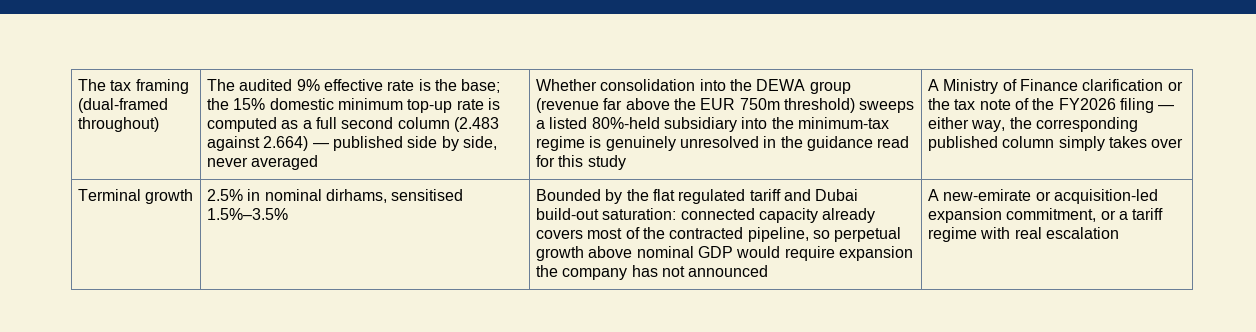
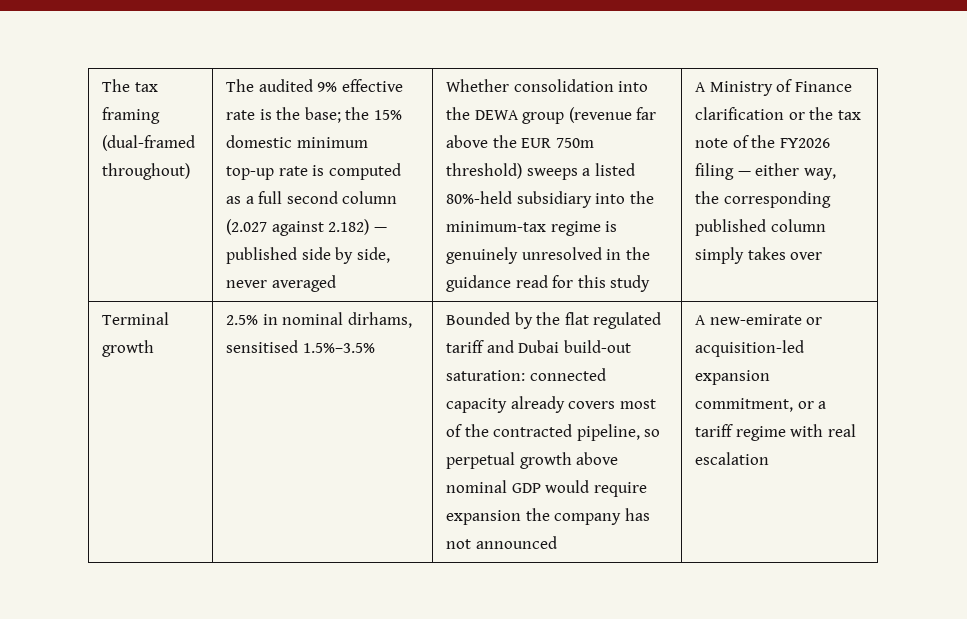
[453,117,499,132] [207,136,309,151] (2.483 against 2.664) -> [226,219,370,236] (2.027 against 2.182)

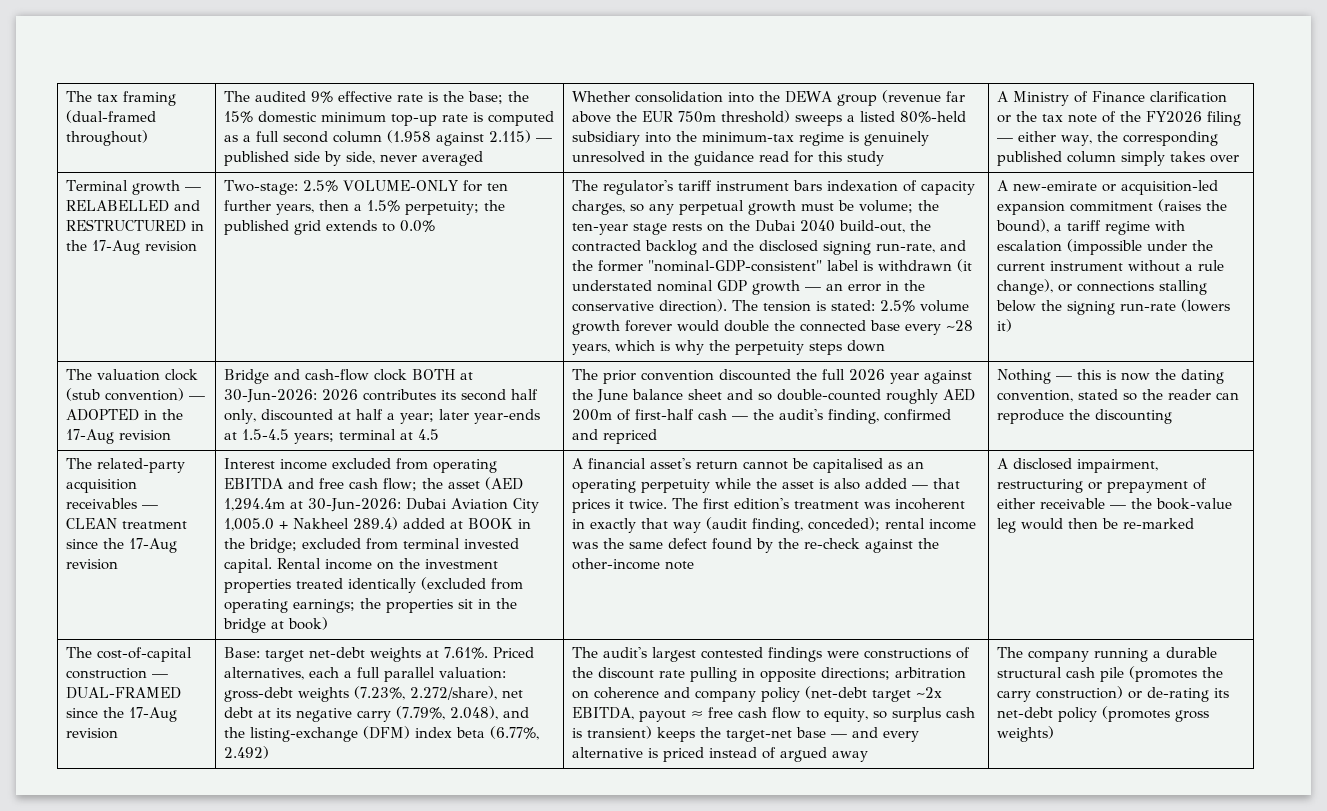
[226,219,370,236] (2.027 against 2.182) -> [387,130,532,146] (1.958 against 2.115)
[226,312,412,328] [226,340,375,353] [446,312,662,329] [446,340,631,353] [446,368,606,381] [446,396,656,413] [446,424,661,441] [446,452,619,469] [446,480,647,497] [446,508,650,525] [446,536,557,549] | 2.5% in nominal dirhams, sensitised 1.5%–3.5% | Bounded by the flat regulated tariff and Dubai build-out saturation: connected capacity already covers most of the contracted pipeline, so perpetual growth above nominal GDP would require expansion the company has not announced -> [185,187,202,191] [66,200,201,212] [66,219,205,232] [66,240,198,255] [224,180,509,195] [224,200,506,215] [224,220,436,235] [572,180,976,195] [572,200,940,215] [572,220,932,235] [572,240,967,255] [572,259,973,272] [572,280,926,295] [572,299,970,312] [572,320,974,335] [572,340,886,355] — RELABELLED and RESTRUCTURED in the 17-Aug revision | Two-stage: 2.5% VOLUME-ONLY for ten further years, then a 1.5% perpetuity; the published grid extends to 0.0% | The regulator's tariff instrument bars indexation of capacity charges, so any perpetual growth must be volume; the ten-year stage rests on the Dubai 2040 build-out, the contracted backlog and the disclosed signing run-rate, and the former "nominal-GDP-consistent" label is withdrawn (it understated nominal GDP growth — an error in the conservative direction). The tension is stated: 2.5% volume growth forever would double the connected base every ~28 years, which is why the perpetuity steps down
[695,398,827,412] [695,424,856,441] [695,452,770,465] commitment, or a tariff regime with real escalation -> [1070,199,1228,212] [996,219,1186,235] [997,239,1214,255] [997,260,1225,272] [997,279,1208,295] [996,299,1231,315] [997,319,1013,332] [66,369,199,381] [66,388,206,401] [66,409,184,421] [66,429,172,444] [224,369,474,384] [224,389,539,403] [224,409,541,424] [224,429,440,444] [572,369,973,384] [572,389,976,404] [572,409,952,424] [572,429,658,444] [997,369,1225,384] [997,389,1240,402] [997,409,1173,424] [66,458,186,473] [66,479,138,493] [66,498,159,509] [66,518,188,529] [66,538,178,553] [66,559,119,570] [224,458,498,473] [224,477,524,491] [224,498,540,513] [224,517,532,531] [224,538,520,553] [224,558,499,573] [224,577,524,593] [224,598,518,613] [223,617,329,633] [572,458,925,473] [572,478,961,493] [572,498,966,513] [572,517,977,533] [572,538,940,553] [572,558,695,570] [997,458,1159,473] [997,478,1208,493] [997,498,1233,510] [997,518,1195,533] [66,647,193,662] [66,668,169,679] [66,687,182,699] [66,707,178,722] [66,728,119,739] [224,647,535,662] [224,667,507,682] [224,686,524,702] [224,706,530,722] [224,726,540,742] [224,746,270,759] [572,647,971,662] [572,667,967,682] [572,686,943,702] [572,707,976,722] [572,726,920,742] [572,747,869,762] [997,647,1218,662] [997,666,1224,682] [997,686,1230,702] [997,706,1210,722] [997,726,1055,742] commitment (raises the bound), a tariff regime with escalation (impossible under the current instrument without a rule change), or connections stalling below the signing run-rate (lowers it) // The valuation clock (stub convention) — ADOPTED in the 17-Aug revision | Bridge and cash-flow clock BOTH at 30-Jun-2026: 2026 contributes its second half only, discounted at half a year; later year-ends at 1.5-4.5 years; terminal at 4.5 | The prior convention discounted the full 2026 year against the June balance sheet and so double-counted roughly AED 200m of first-half cash — the audit's finding, confirmed and repriced | Nothing — this is now the dating convention, stated so the reader can reproduce the discounting // The related-party acquisition receivables — CLEAN treatment since the 17-Aug revision | Interest income excluded from operating EBITDA and free cash flow; the asset (AED 1,294.4m at 30-Jun-2026: Dubai Aviation City 1,005.0 + Nakheel 289.4) added at BOOK in the bridge; excluded from terminal invested capital. Rental income on the investment properties treated identically (excluded from operating earnings; the properties sit in the bridge at book) | A financial asset's return cannot be capitalised as an operating perpetuity while the asset is also added — that prices it twice. The first edition's treatment was incoherent in exactly that way (audit finding, conceded); rental income was the same defect found by the re-check against the other-income note | A disclosed impairment, restructuring or prepayment of either receivable — the book-value leg would then be re-marked // The cost-of-capital construction — DUAL-FRAMED since the 17-Aug revision | Base: target net-debt weights at 7.61%. Priced alternatives, each a full parallel valuation: gross-debt weights (7.23%, 2.272/share), net debt at its negative carry (7.79%, 2.048), and the listing-exchange (DFM) index beta (6.77%, 2.492) | The audit's largest contested findings were constructions of the discount rate pulling in opposite directions; arbitration on coherence and company policy (net-debt target ~2x EBITDA, payout ≈ free cash flow to equity, so surplus cash is transient) keeps the target-net base — and every alternative is priced instead of argued away | The company running a durable structural cash pile (promotes the carry construction) or de-rating its net-debt policy (promotes gross weights)

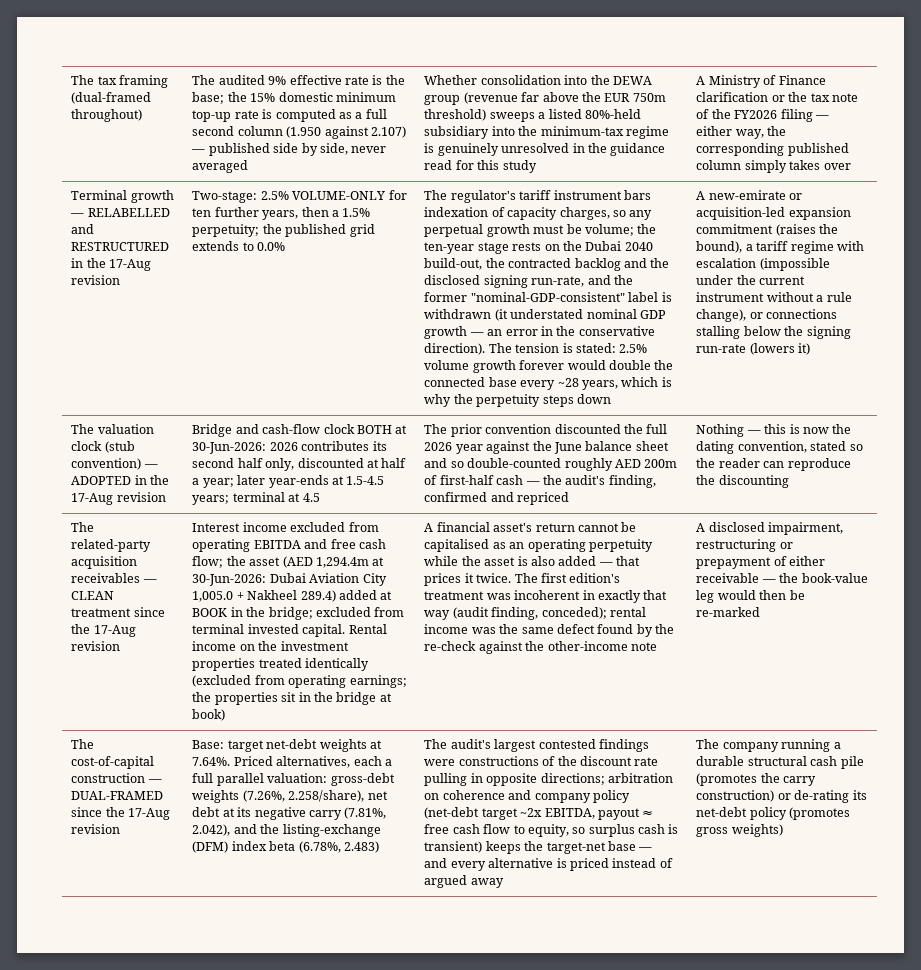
[387,130,532,146] (1.958 against 2.115) -> [286,126,406,139] (1.950 against 2.107)
[444,647,489,659] 7.61%. -> [192,757,231,766] 7.64%.
[354,686,498,700] (7.23%, 2.272/share), -> [242,790,365,802] (7.26%, 2.258/share),
[396,706,499,720] (7.79%, 2.048), -> [344,807,387,819] [192,824,231,836] (7.81%, 2.042),
[490,726,540,740] [224,746,270,759] (6.77%, 2.492) -> [298,841,379,853] (6.78%, 2.483)

